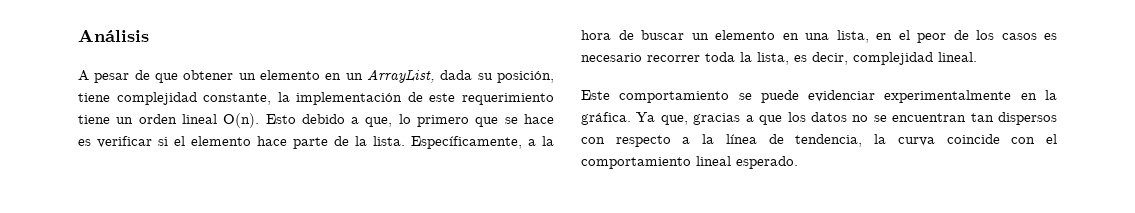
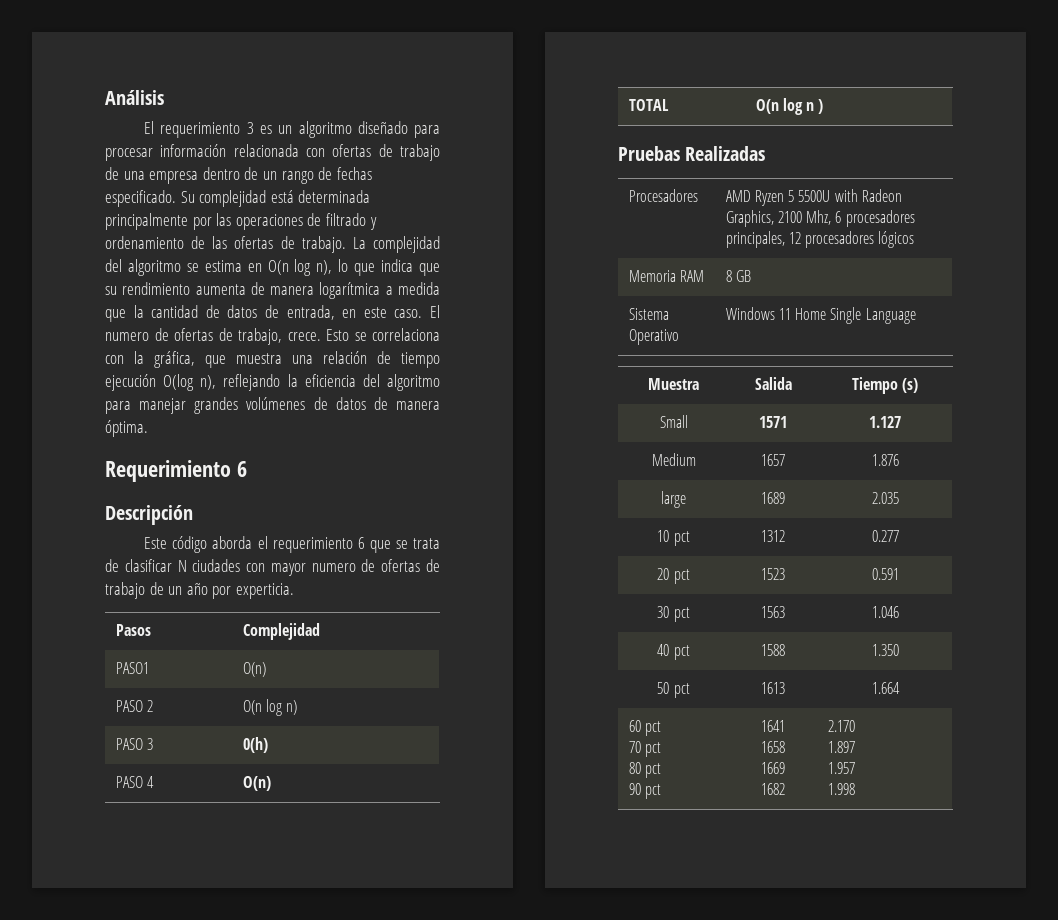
[78,69,554,83] [78,92,554,105] [78,113,555,128] [78,136,554,149] [581,30,1057,43] [581,52,977,65] [581,90,1057,103] [581,112,1057,125] [581,134,1057,147] [581,156,798,169] A pesar de que obtener un elemento en un ArrayList, dada su posición, tiene complejidad constante, la implementación de este requerimiento tiene un orden lineal O(n). Esto debido a que, lo primero que se hace es verificar si el elemento hace parte de la lista. Específicamente, a la hora de buscar un elemento en una lista, en el peor de los casos es necesario recorrer toda la lista, es decir, complejidad lineal. // Este comportamiento se puede evidenciar experimentalmente en la gráfica. Ya que, gracias a que los datos no se encuentran tan dispersos con respecto a la línea de tendencia, la curva coincide con el comportamiento lineal esperado. -> [144,121,440,138] [105,144,440,161] [105,167,372,184] [105,190,371,207] [105,213,377,230] [105,236,440,253] [105,259,440,276] [105,282,440,299] [105,305,440,322] [105,328,440,345] [105,351,440,368] [105,374,440,391] [105,397,440,414] [105,420,148,437] [105,460,247,482] [105,505,193,525] [144,536,440,553] [105,559,440,576] [105,582,294,599] [115,624,151,636] [242,623,320,640] [115,662,149,674] [242,662,266,677] [115,700,153,712] [242,699,298,716] [115,738,153,750] [242,737,268,753] [115,776,154,788] [242,776,271,791] [628,99,669,111] [755,98,824,115] [618,146,766,161] [628,189,698,202] [725,189,902,206] [725,210,915,227] [725,231,915,248] [628,270,704,282] [725,270,751,282] [628,308,669,320] [628,329,679,345] [725,307,916,324] [648,378,699,390] [754,377,792,390] [851,377,919,394] [659,415,688,428] [759,416,787,428] [869,416,901,428] [651,453,696,466] [761,454,785,466] [871,454,899,466] [661,491,686,508] [761,492,785,504] [871,492,899,504] [657,530,690,546] [761,530,785,542] [871,530,899,542] [657,568,690,584] [761,568,785,580] [871,568,899,580] [657,606,690,622] [761,606,785,618] [871,606,899,618] [657,644,690,660] [761,644,785,656] [871,644,899,656] [657,682,690,698] [761,682,785,694] [871,682,900,694] [628,720,661,736] [628,741,661,757] [628,762,661,778] [628,783,661,799] [761,720,785,732] [761,741,785,753] [761,762,785,774] [761,783,785,795] [827,720,855,732] [827,741,855,753] [827,762,855,774] [827,783,855,795] El requerimiento 3 es un algoritmo diseñado para procesar información relacionada con ofertas de trabajo de una empresa dentro de un rango de fechas especificado. Su complejidad está determinada principalmente por las operaciones de filtrado y ordenamiento de las ofertas de trabajo. La complejidad del algoritmo se estima en O(n log n), lo que indica que su rendimiento aumenta de manera logarítmica a medida que la cantidad de datos de entrada, en este caso. El numero de ofertas de trabajo, crece. Esto se correlaciona con la gráfica, que muestra una relación de tiempo ejecución O(log n), reflejando la eficiencia del algoritmo para manejar grandes volúmenes de datos de manera óptima. // Requerimiento 6 // Descripción // Este código aborda el requerimiento 6 que se trata de clasificar N ciudades con mayor numero de ofertas de trabajo de un año por experticia. // Pasos | Complejidad // PASO1 | O(n) // PASO 2 | O(n log n) // PASO 3 | 0(h) // PASO 4 | O(n) // TOTAL | O(n log n ) // Pruebas Realizadas // Procesadores | AMD Ryzen 5 5500U with Radeon Graphics, 2100 Mhz, 6 procesadores principales, 12 procesadores lógicos // Memoria RAM | 8 GB // Sistema Operativo | Windows 11 Home Single Language // Muestra | Salida | Tiempo (s) // Small | 1571 | 1.127 // Medium | 1657 | 1.876 // large | 1689 | 2.035 // 10 pct | 1312 | 0.277 // 20 pct | 1523 | 0.591 // 30 pct | 1563 | 1.046 // 40 pct | 1588 | 1.350 // 50 pct | 1613 | 1.664 // 60 pct // 70 pct // 80 pct // 90 pct | 1641 // 1658 // 1669 // 1682 | 2.170 // 1.897 // 1.957 // 1.998

